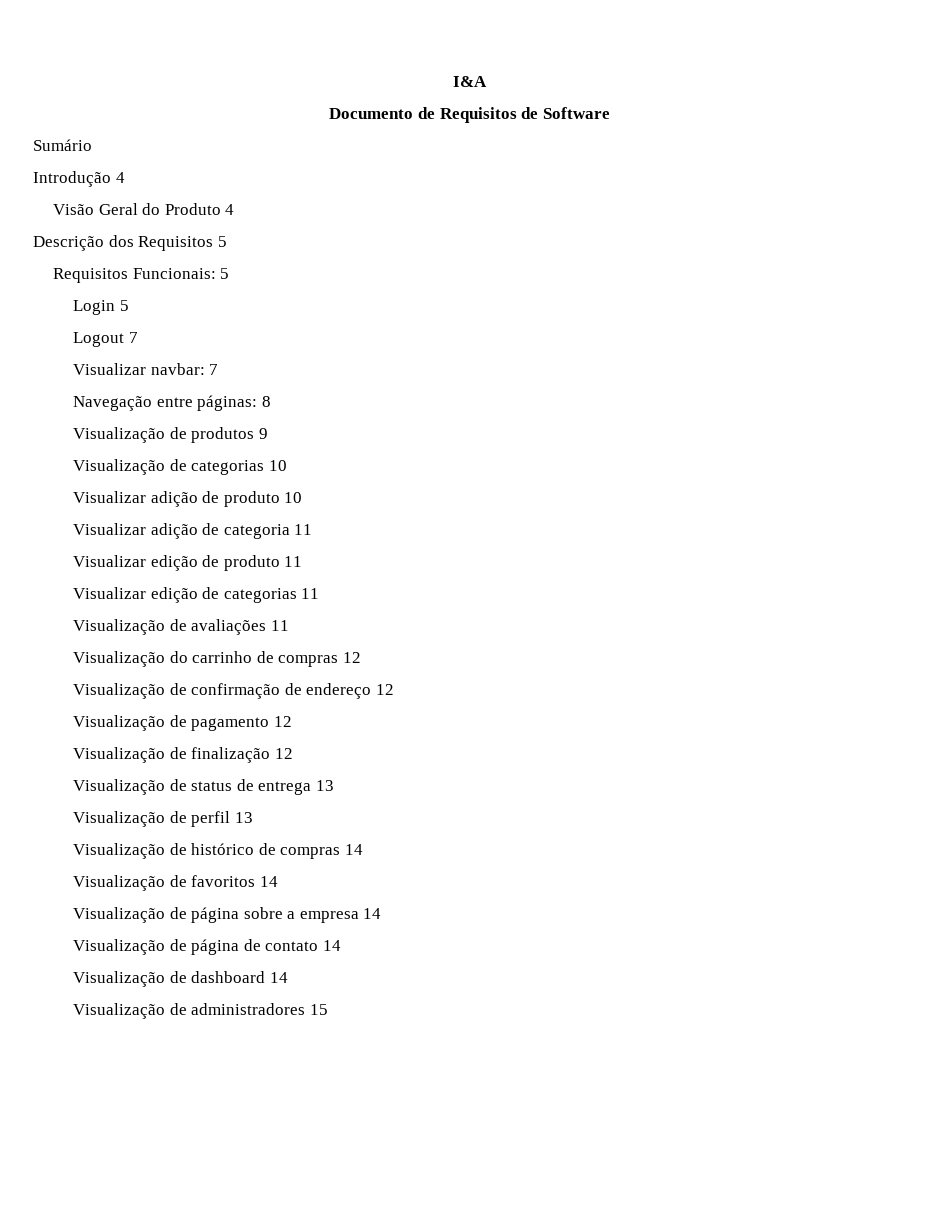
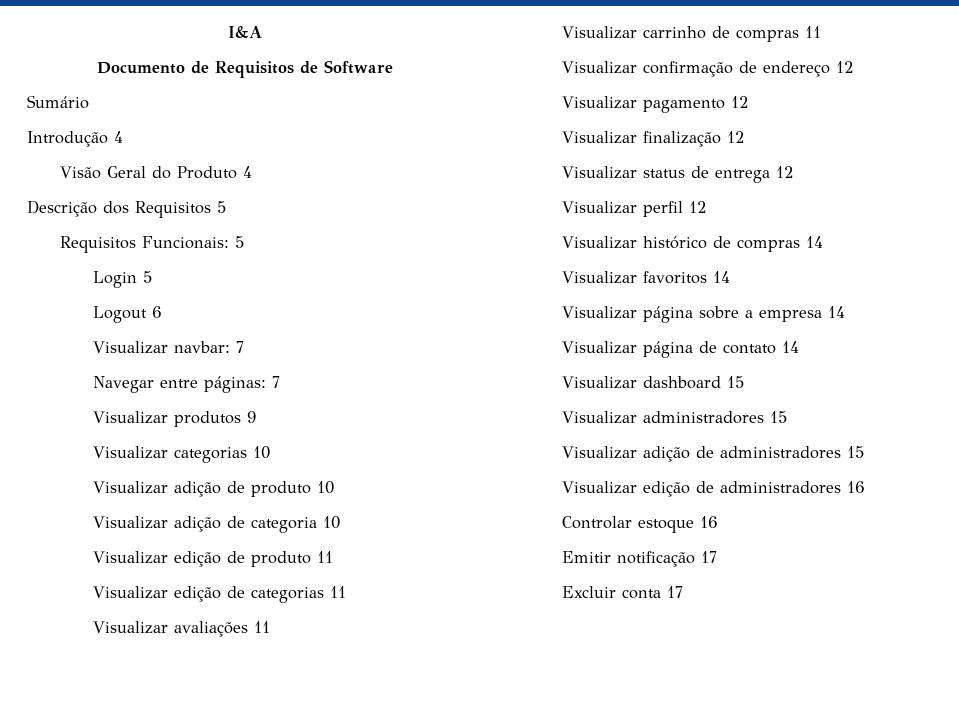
[128,332,138,343] 7 -> [151,306,162,318] 6
[72,396,152,411] Navegação -> [92,376,154,393] Navegar
[261,396,271,407] [72,427,187,443] 8 // Visualização de -> [271,376,280,388] [92,411,168,424] 7 // Visualizar
[72,459,187,475] Visualização de -> [92,446,168,459] Visualizar
[294,524,313,535] 11 -> [322,516,340,529] 10
[72,619,187,635] Visualização de -> [92,621,168,634] Visualizar
[72,651,188,667] Visualização do -> [561,26,637,39] Visualizar
[342,652,361,663] [72,683,187,699] 12 // Visualização de -> [804,26,821,38] [561,61,637,74] 11 // Visualizar
[72,715,187,731] Visualização de -> [561,96,637,109] Visualizar
[72,747,187,763] Visualização de -> [561,131,637,144] Visualizar
[72,779,187,795] Visualização de -> [561,166,637,179] Visualizar
[315,780,334,791] [72,811,253,827] [72,843,187,859] 13 // Visualização de perfil 13 // Visualização de -> [775,166,793,178] [561,201,706,217] [561,236,637,249] 12 // Visualizar perfil 12 // Visualizar
[72,875,187,891] Visualização de -> [561,271,637,284] Visualizar
[72,907,187,923] Visualização de -> [561,306,637,319] Visualizar
[72,939,187,955] Visualização de -> [561,341,637,354] Visualizar
[72,971,288,987] [72,1003,328,1019] Visualização de dashboard 14 // Visualização de administradores 15 -> [561,376,744,389] [561,411,787,424] [561,446,864,462] [561,481,865,497] [561,516,718,533] [561,551,717,567] [561,586,683,599] Visualizar dashboard 15 // Visualizar administradores 15 // Visualizar adição de administradores 15 // Visualizar edição de administradores 16 // Controlar estoque 16 // Emitir notificação 17 // Excluir conta 17

